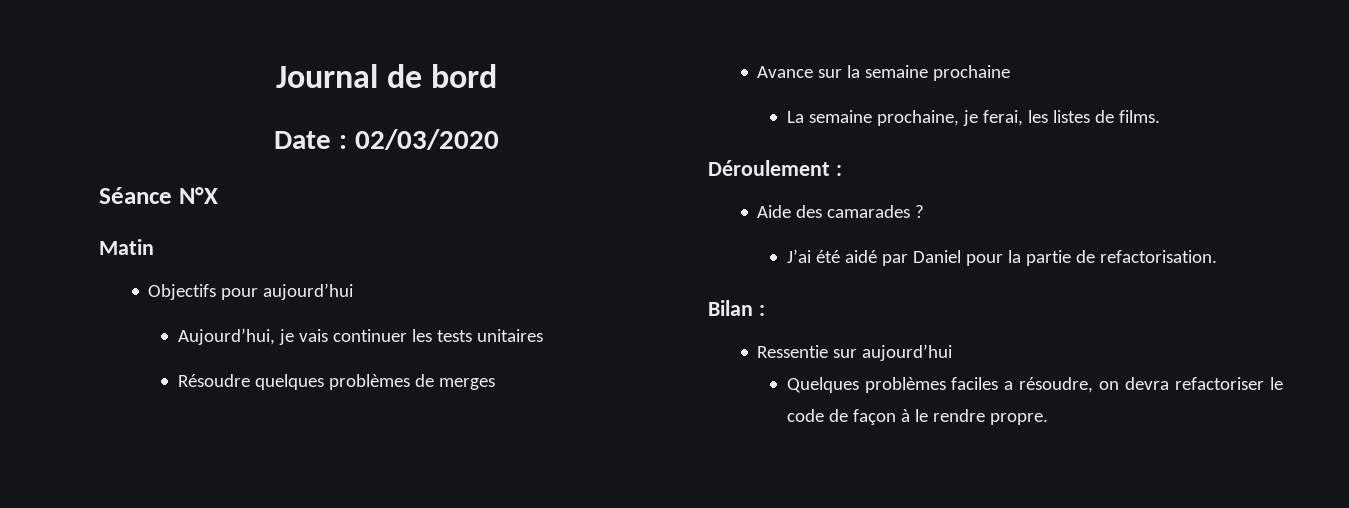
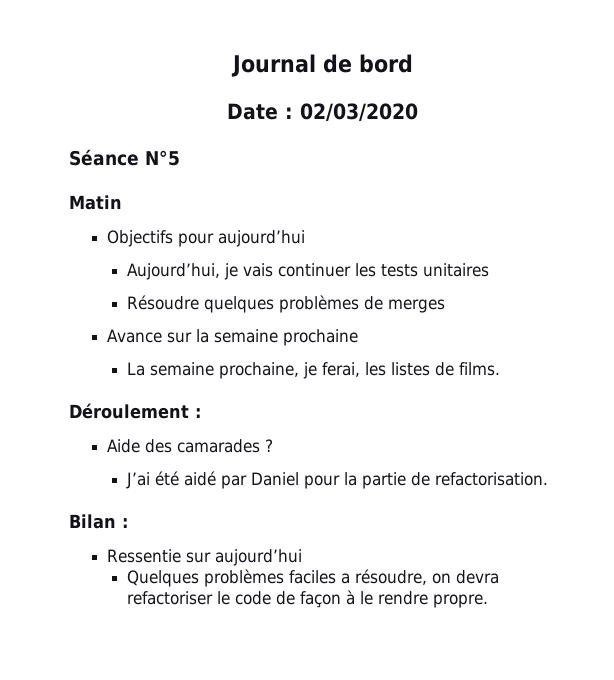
[178,187,218,204] N°X -> [145,150,180,166] N°5

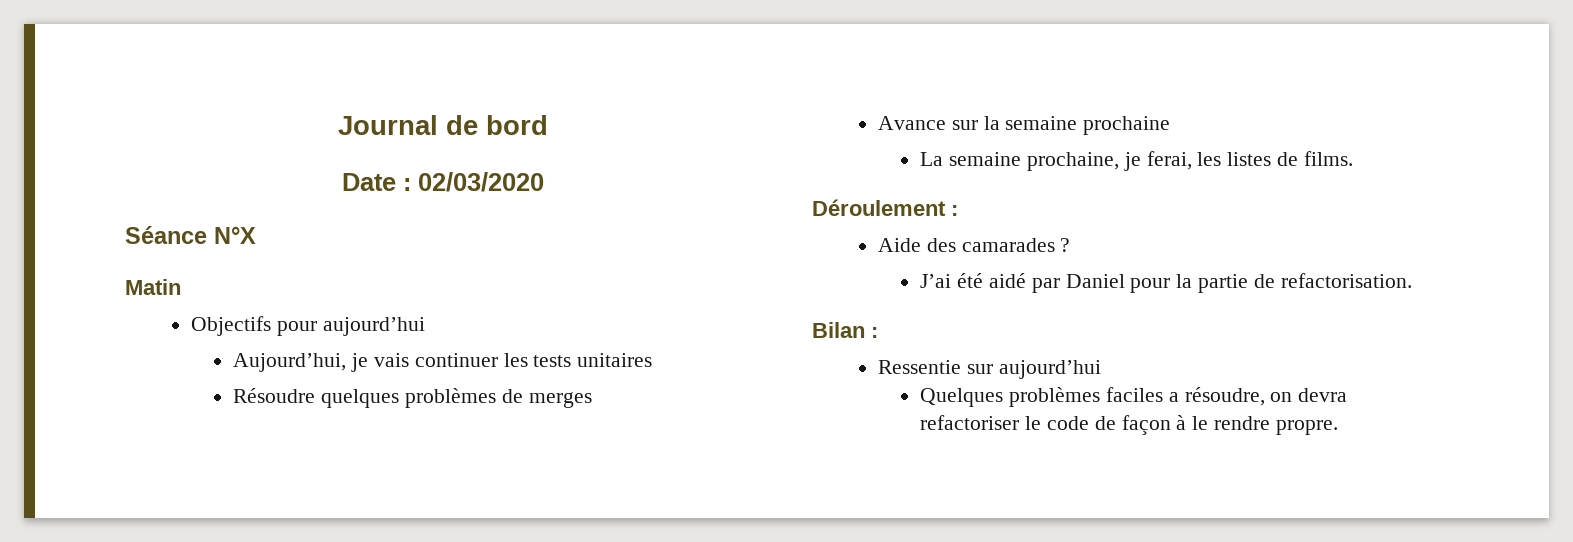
[145,150,180,166] N°5 -> [214,226,256,244] N°X

